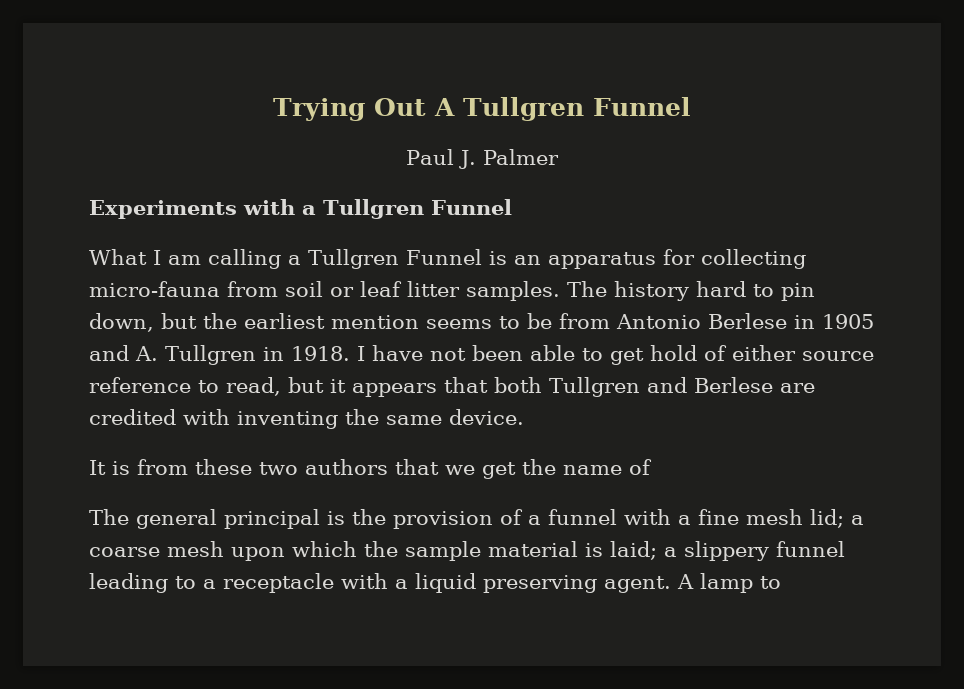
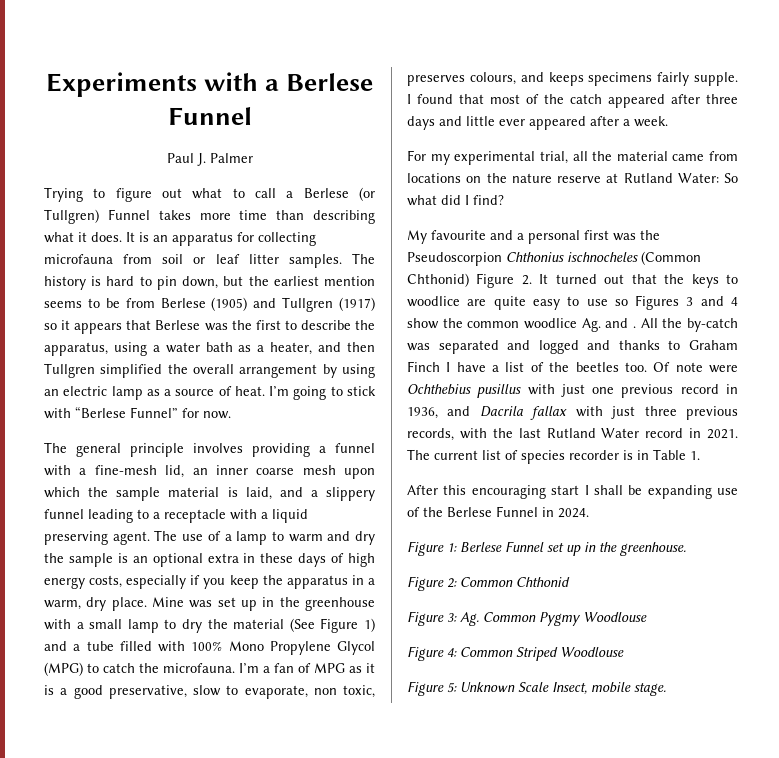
[273,97,584,121] Trying Out A Tullgren -> [45,72,374,97] Experiments with a Berlese
[89,199,512,219] [89,249,482,269] Experiments with a Tullgren Funnel // What I am calling a Tullgren Funnel -> [44,187,375,202] [44,209,375,224] [44,232,135,243] Trying to figure out what to call a Berlese (or Tullgren) Funnel takes more time than describing what it does. It
[89,281,220,297] micro-fauna -> [44,254,113,264] microfauna
(689, 291) none -> [91,276,102,286] is
[616,313,874,329] [89,345,874,365] [89,377,815,397] [89,409,524,429] [89,459,652,479] [89,509,864,529] Antonio Berlese in 1905 and A. Tullgren in 1918. I have not been able to get hold of either source reference to read, but it appears that both Tullgren and Berlese are credited with inventing the same device. // It is from these two authors that we get the name of // The general principal is the provision of a funnel with a fine mesh lid; a -> [160,297,375,312] [44,320,375,334] [44,342,375,356] [44,363,375,378] [44,386,376,400] [44,406,231,419] [44,442,375,457] [44,465,248,478] Berlese (1905) and Tullgren (1917) so it appears that Berlese was the first to describe the apparatus, using a water bath as a heater, and then Tullgren simplified the overall arrangement by using an electric lamp as a source of heat. I’m going to stick with “Berlese Funnel” for now. // The general principle involves providing a funnel with a fine-mesh lid, an inner
[610,541,657,560] laid; -> [245,487,303,500] laid, and
[677,573,781,593] A lamp to -> [154,530,375,545] [44,553,375,567] [44,575,375,589] [44,597,376,611] [44,618,375,633] [44,641,375,655] [44,662,375,676] [44,685,375,699] [407,72,738,86] [407,94,738,108] [407,116,668,130] [407,150,738,165] [407,173,738,183] [407,195,504,206] [407,230,660,244] [407,251,701,266] [407,273,738,288] [407,295,738,310] [407,318,738,332] [407,340,738,354] [407,361,738,373] [407,384,738,398] [407,406,738,420] [407,428,738,441] [407,449,700,464] [407,485,738,499] [407,506,589,518] [407,541,686,556] [407,576,570,591] [407,611,647,626] [407,646,624,661] [407,681,666,696] The use of a lamp to warm and dry the sample is an optional extra in these days of high energy costs, especially if you keep the apparatus in a warm, dry place. Mine was set up in the greenhouse with a small lamp to dry the material (See Figure 1) and a tube filled with 100% Mono Propylene Glycol (MPG) to catch the microfauna. I’m a fan of MPG as it is a good preservative, slow to evaporate, non toxic, preserves colours, and keeps specimens fairly supple. I found that most of the catch appeared after three days and little ever appeared after a week. // For my experimental trial, all the material came from locations on the nature reserve at Rutland Water: So what did I find? // My favourite and a personal first was the Pseudoscorpion Chthonius ischnocheles (Common Chthonid) Figure 2. It turned out that the keys to woodlice are quite easy to use so Figures 3 and 4 show the common woodlice Ag. and . All the by-catch was separated and logged and thanks to Graham Finch I have a list of the beetles too. Of note were Ochthebius pusillus with just one previous record in 1936, and Dacrila fallax with just three previous records, with the last Rutland Water record in 2021. The current list of species recorder is in Table 1. // After this encouraging start I shall be expanding use of the Berlese Funnel in 2024. // Figure 1: Berlese Funnel set up in the greenhouse. // Figure 2: Common Chthonid // Figure 3: Ag. Common Pygmy Woodlouse // Figure 4: Common Striped Woodlouse // Figure 5: Unknown Scale Insect, mobile stage.

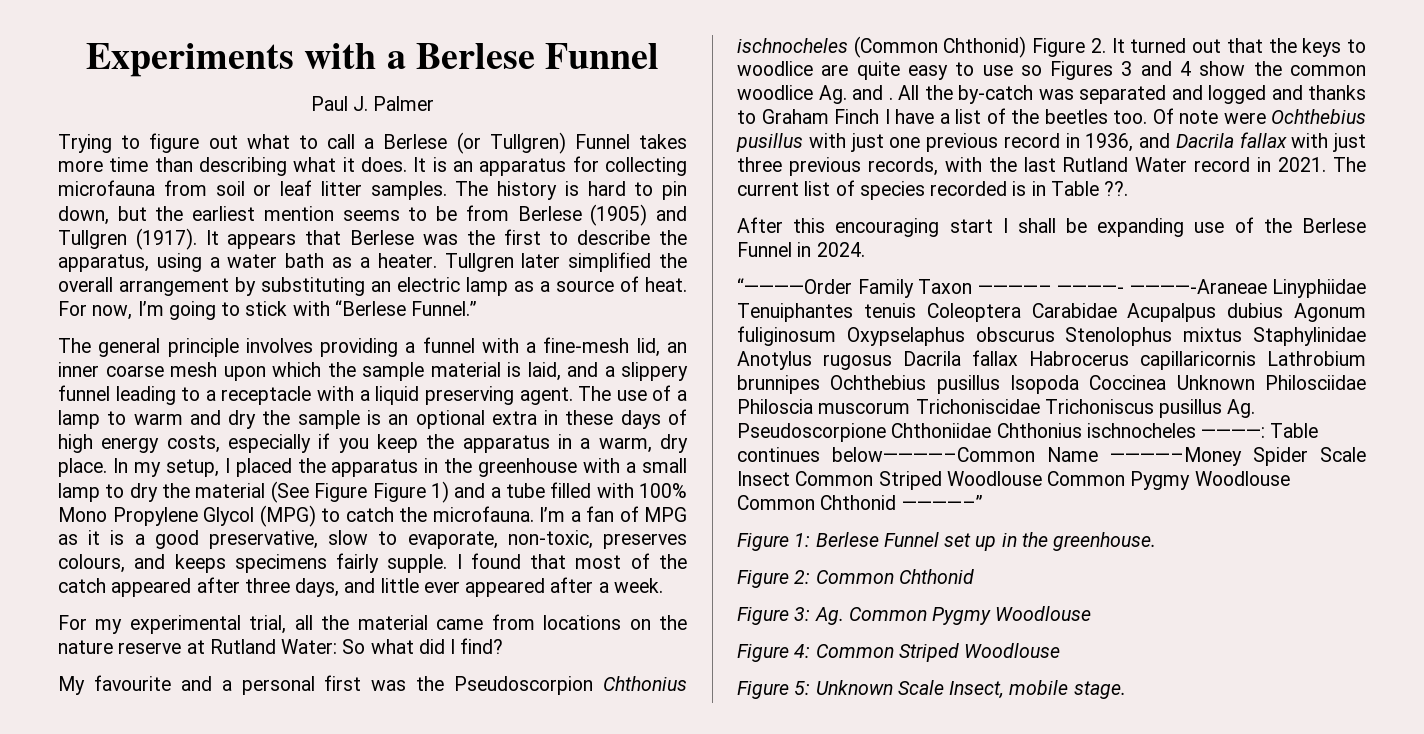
[339,297,375,311] [44,320,71,330] (1917) so it -> [135,228,219,250] (1917). It
[270,342,375,355] [44,363,95,378] heater, and then Tullgren -> [377,253,561,272] heater. Tullgren later
[342,364,375,378] using -> [261,277,365,296] substituting
(265, 391) none -> [58,301,133,320] For now,
[130,407,231,419] Funnel” for now. -> [411,301,478,316] Funnel.”
[152,597,257,611] Mine was set up -> [112,458,419,477] In my setup, I placed the apparatus
(359, 625) none -> [372,483,426,502] Figure
[313,685,375,698] non toxic, -> [507,530,593,549] non-toxic,
[407,116,435,130] days -> [295,578,340,597] days,
[569,450,619,460] recorder -> [930,181,1008,196] recorded
[690,451,700,460] 1. -> [1104,181,1129,196] ??.
(589, 513) none -> [737,278,1366,298] [737,303,1366,322] [737,326,1366,346] [737,350,1366,370] [737,375,1366,394] [737,399,1256,418] [737,423,1319,442] [737,447,1366,466] [737,471,1290,490] [737,495,983,510] // “————Order Family Taxon ————– ————- ————-Araneae Linyphiidae Tenuiphantes tenuis Coleoptera Carabidae Acupalpus dubius Agonum fuliginosum Oxypselaphus obscurus Stenolophus mixtus Staphylinidae Anotylus rugosus Dacrila fallax Habrocerus capillaricornis Lathrobium brunnipes Ochthebius pusillus Isopoda Coccinea Unknown Philosciidae Philoscia muscorum Trichoniscidae Trichoniscus pusillus Ag. Pseudoscorpione Chthoniidae Chthonius ischnocheles ————: Table continues below————–Common Name ————–Money Spider Scale Insect Common Striped Woodlouse Common Pygmy Woodlouse Common Chthonid ————–”

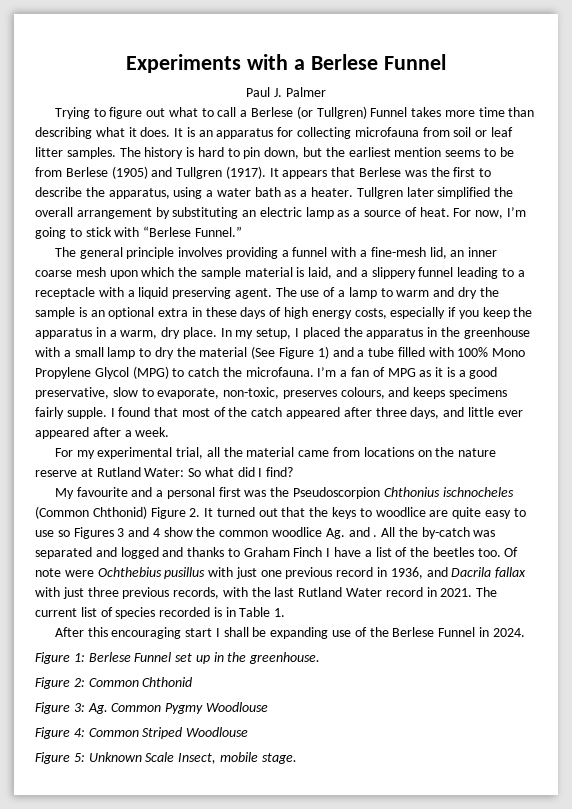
[372,483,426,502] Figure -> (315, 353) none
[1104,181,1129,196] ??. -> [274,608,286,617] 1.
[737,278,1366,298] [737,303,1366,322] [737,326,1366,346] [737,350,1366,370] [737,375,1366,394] [737,399,1256,418] [737,423,1319,442] [737,447,1366,466] [737,471,1290,490] [737,495,983,510] // “————Order Family Taxon ————– ————- ————-Araneae Linyphiidae Tenuiphantes tenuis Coleoptera Carabidae Acupalpus dubius Agonum fuliginosum Oxypselaphus obscurus Stenolophus mixtus Staphylinidae Anotylus rugosus Dacrila fallax Habrocerus capillaricornis Lathrobium brunnipes Ochthebius pusillus Isopoda Coccinea Unknown Philosciidae Philoscia muscorum Trichoniscidae Trichoniscus pusillus Ag. Pseudoscorpione Chthoniidae Chthonius ischnocheles ————: Table continues below————–Common Name ————–Money Spider Scale Insect Common Striped Woodlouse Common Pygmy Woodlouse Common Chthonid ————–” -> (525, 632) none

